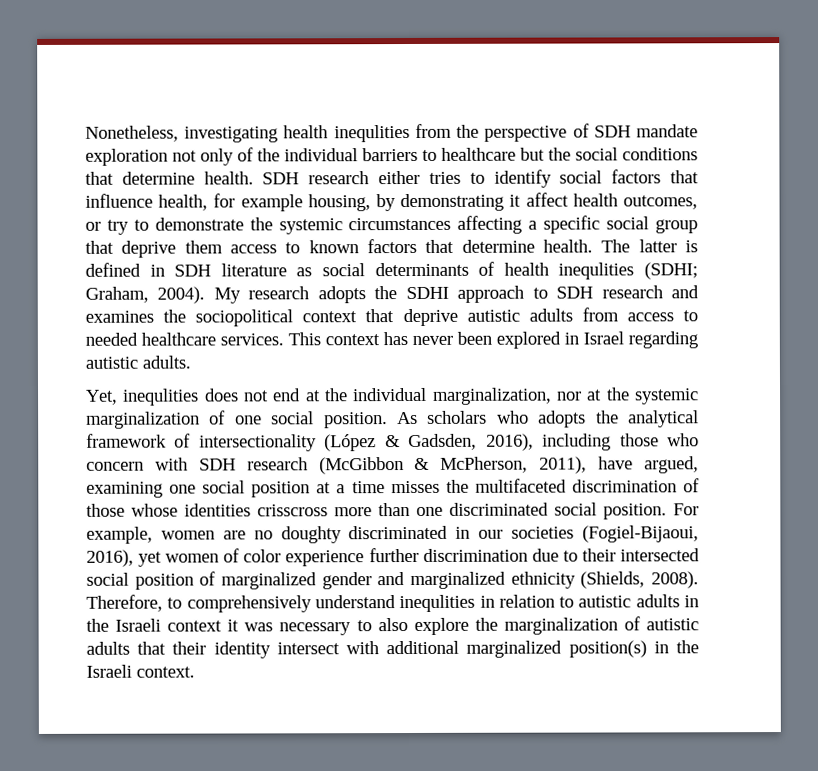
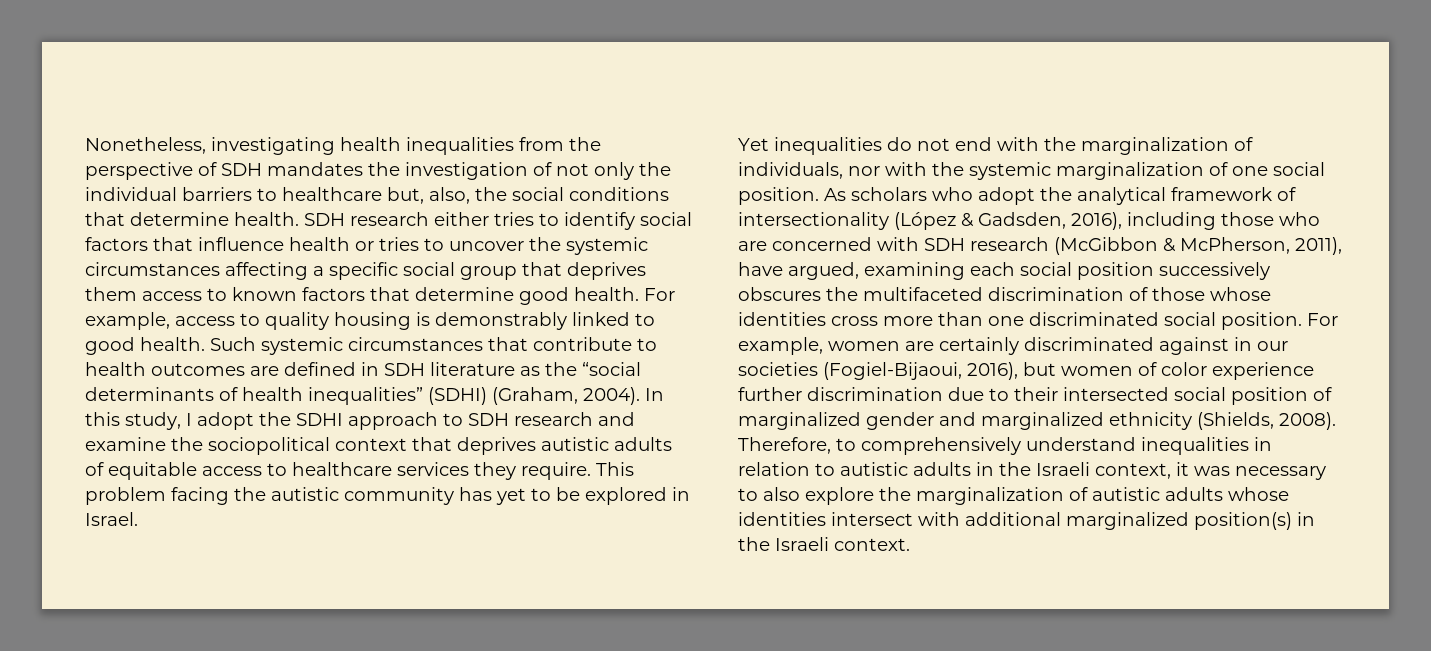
[333,124,410,143] inequlities -> [406,137,514,155] inequalities
[636,124,698,138] [85,148,168,166] mandate exploration -> [267,162,552,180] mandates the investigation of
[237,147,254,162] of -> (634, 171) none
[520,147,545,161] but -> [387,187,470,204] but, also,
[158,192,698,212] [85,217,244,235] health, for example housing, by demonstrating it affect health outcomes, or try to demonstrate -> [289,237,524,251] health or tries to uncover
[121,240,177,258] deprive -> [567,262,646,280] deprives
[543,239,698,253] health. The latter is -> [519,287,675,305] [85,312,655,330] [85,337,657,355] [85,362,279,376] good health. For example, access to quality housing is demonstrably linked to good health. Such systemic circumstances that contribute to health outcomes are
[322,263,365,277] social -> [545,362,641,376] the “social
[558,262,699,280] [85,286,366,304] inequlities (SDHI; Graham, 2004). My research adopts -> [308,387,664,405] [85,412,254,430] inequalities” (SDHI) (Graham, 2004). In this study, I adopt
[85,310,154,323] examines -> [85,437,166,451] examine
[402,307,699,327] [85,331,698,349] [85,355,191,369] [86,387,603,406] deprive autistic adults from access to needed healthcare services. This context has never been explored in Israel regarding autistic adults. // Yet, inequlities does not end at the individual marginalization, nor at -> [457,437,672,455] [85,462,634,480] [85,487,690,505] [85,512,138,526] [738,137,1253,155] [738,162,927,179] deprives autistic adults of equitable access to healthcare services they require. This problem facing the autistic community has yet to be explored in Israel. // Yet inequalities do not end with the marginalization of individuals, nor with
[538,410,587,428] adopts -> [978,187,1035,205] adopt
[86,461,144,471] concern -> [738,237,872,251] are concerned
[169,480,440,498] one social position at a time misses -> [970,262,1270,280] [738,287,821,301] each social position successively obscures
[257,504,328,517] crisscross -> [831,316,878,326] cross
[253,525,449,544] no doughty discriminated -> [939,337,1229,355] certainly discriminated against
[138,551,163,567] yet -> [1023,362,1056,376] but
[399,594,476,613] inequlities -> [1141,437,1249,455] inequalities
[167,620,223,632] context -> [1095,463,1171,479] context,
[137,641,271,659] that their identity -> [1228,487,1289,501] [738,512,826,526] whose identities

